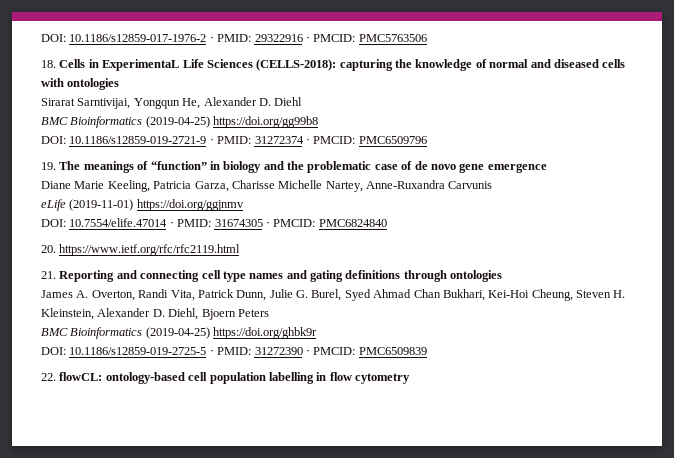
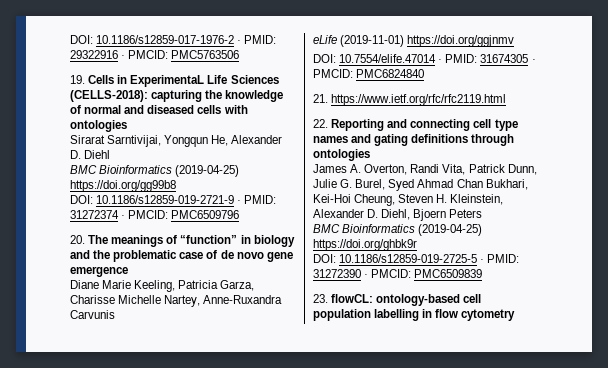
[41,60,56,68] 18. -> [70,75,85,84] 19.
[41,162,56,170] 19. -> [70,235,85,244] 20.
[41,245,56,253] 20. -> [313,94,328,103] 21.
[41,271,56,279] 21. -> [313,119,328,128] 22.
[41,373,56,381] 22. -> [313,294,328,303] 23.

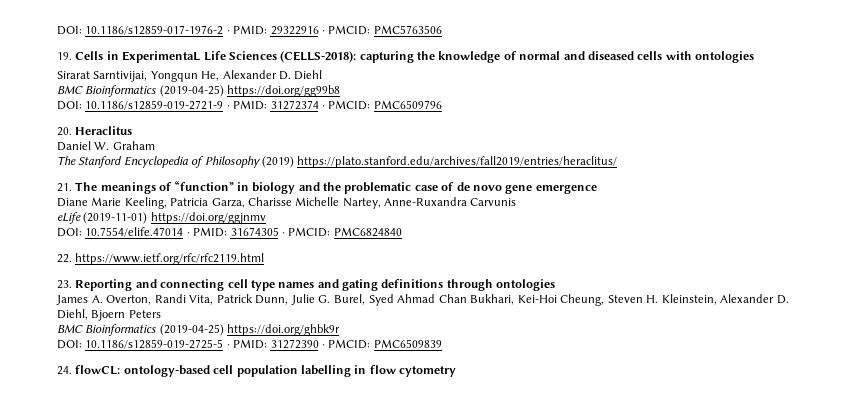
(85, 239) none -> [75,126,133,135] [57,141,155,151] [57,156,618,168] [57,183,72,192] Heraclitus // Daniel W. Graham // The Stanford Encyclopedia of Philosophy (2019) https://plato.stanford.edu/archives/fall2019/entries/heraclitus/ // 21.
[313,94,328,103] 21. -> [57,254,72,263] 22.
[313,119,328,128] 22. -> [57,280,72,289] 23.
[313,294,328,303] 23. -> [57,366,72,375] 24.

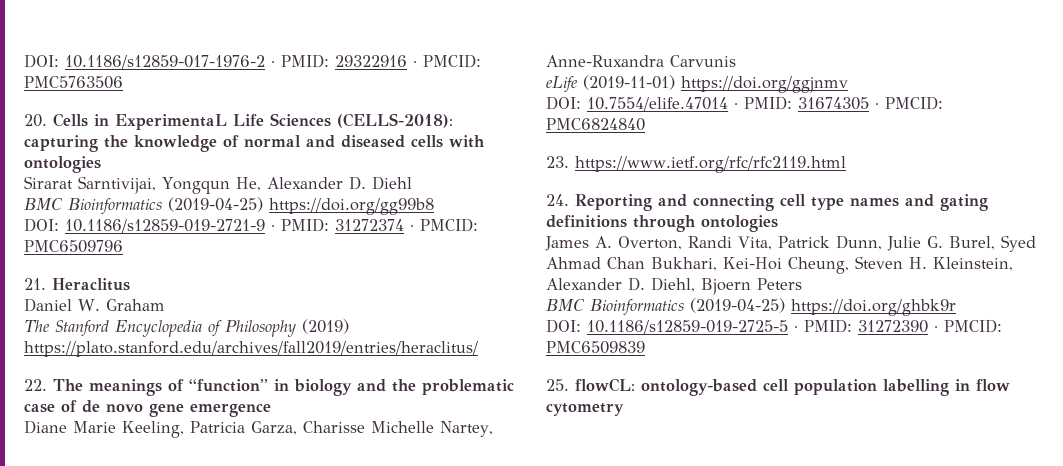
[57,52,72,60] 19. -> [24,114,47,127] 20.
[57,127,72,136] 20. -> [24,278,46,290] 21.
[57,183,72,192] 21. -> [24,379,47,391] 22.
[57,254,72,263] 22. -> [546,156,569,168] 23.
[57,280,72,289] 23. -> [546,194,569,206] 24.
[57,366,72,375] 24. -> [546,379,569,391] 25.

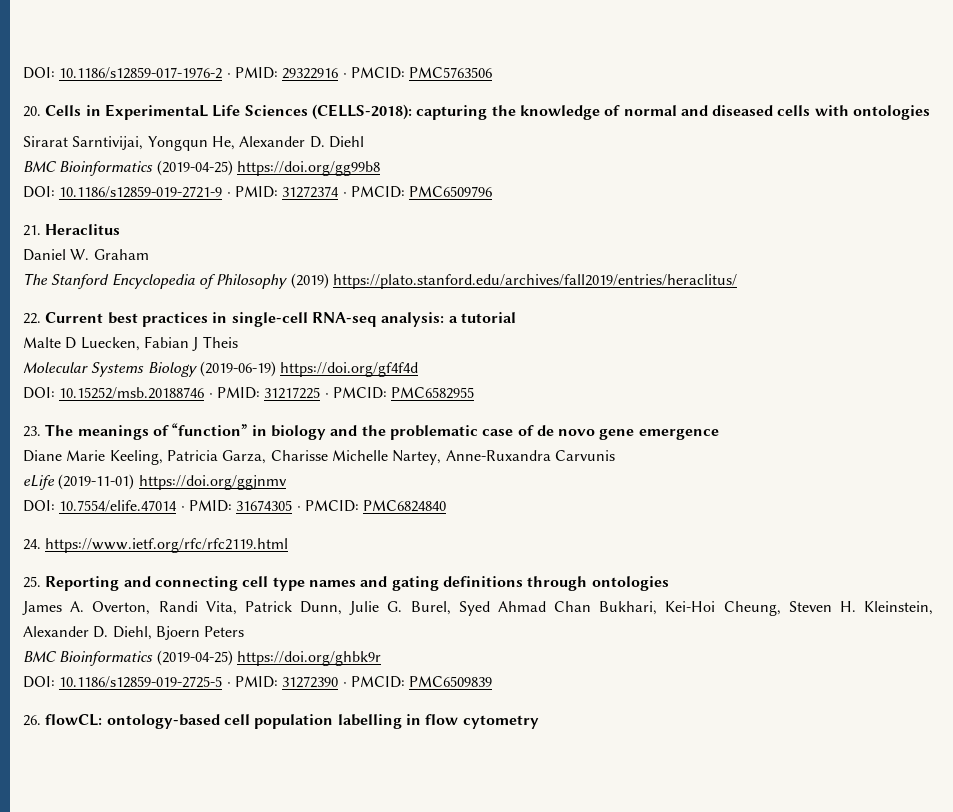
(47, 385) none -> [45,312,516,327] [23,336,238,351] [23,361,419,377] [23,387,475,399] [23,426,41,437] Current best practices in single‐cell RNA‐seq analysis: a tutorial // Malte D Luecken, Fabian J Theis // Molecular Systems Biology (2019-06-19) https://doi.org/gf4f4d // DOI: 10.15252/msb.20188746 · PMID: 31217225 · PMCID: PMC6582955 // 23.
[546,156,569,168] 23. -> [23,539,41,550] 24.
[546,194,569,206] 24. -> [23,576,41,588] 25.
[546,379,569,391] 25. -> [23,715,41,726] 26.

